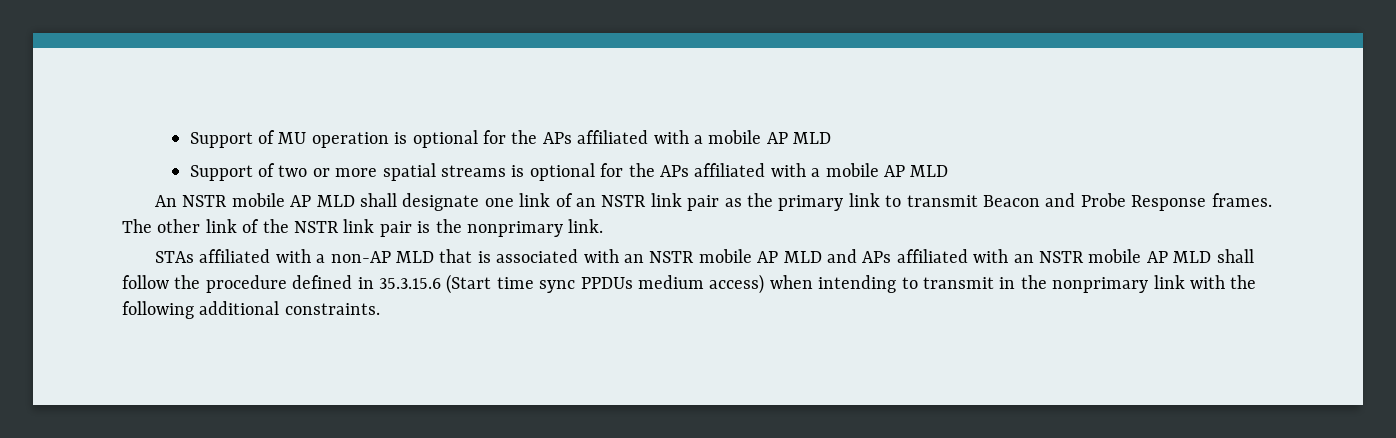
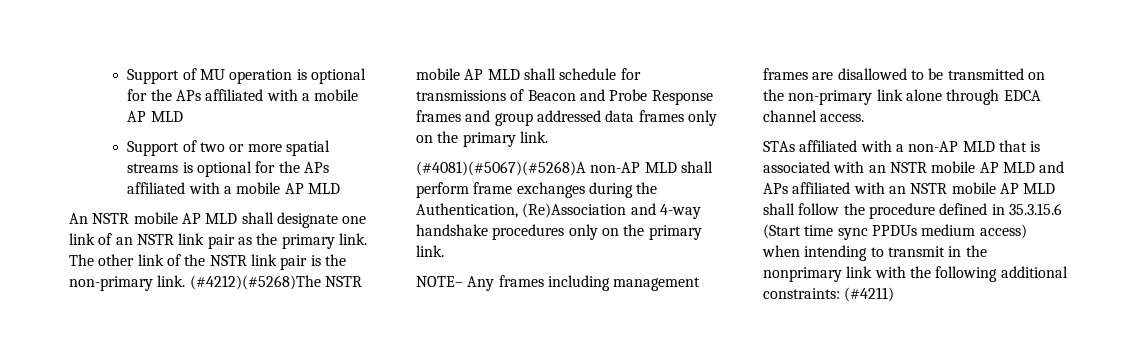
[848,193,1272,211] link to transmit Beacon and Probe Response frames. -> [338,233,367,245] link.
[466,219,604,237] nonprimary link. -> [69,275,362,291] [416,68,641,80] [416,89,713,105] [416,110,717,126] [416,131,548,147] [416,161,713,176] [416,182,658,198] [416,203,701,219] [416,224,702,240] [416,245,444,257] [416,275,701,291] [763,68,1045,80] [763,89,1041,105] [763,110,865,122] non-primary link. (#4212)(#5268)The NSTR mobile AP MLD shall schedule for transmissions of Beacon and Probe Response frames and group addressed data frames only on the primary link. // (#4081)(#5067)(#5268)A non-AP MLD shall perform frame exchanges during the Authentication, (Re)Association and 4-way handshake procedures only on the primary link. // NOTE– Any frames including management frames are disallowed to be transmitted on the non-primary link alone through EDCA channel access.
[284,303,380,315] constraints. -> [763,287,895,302] constraints: (#4211)

